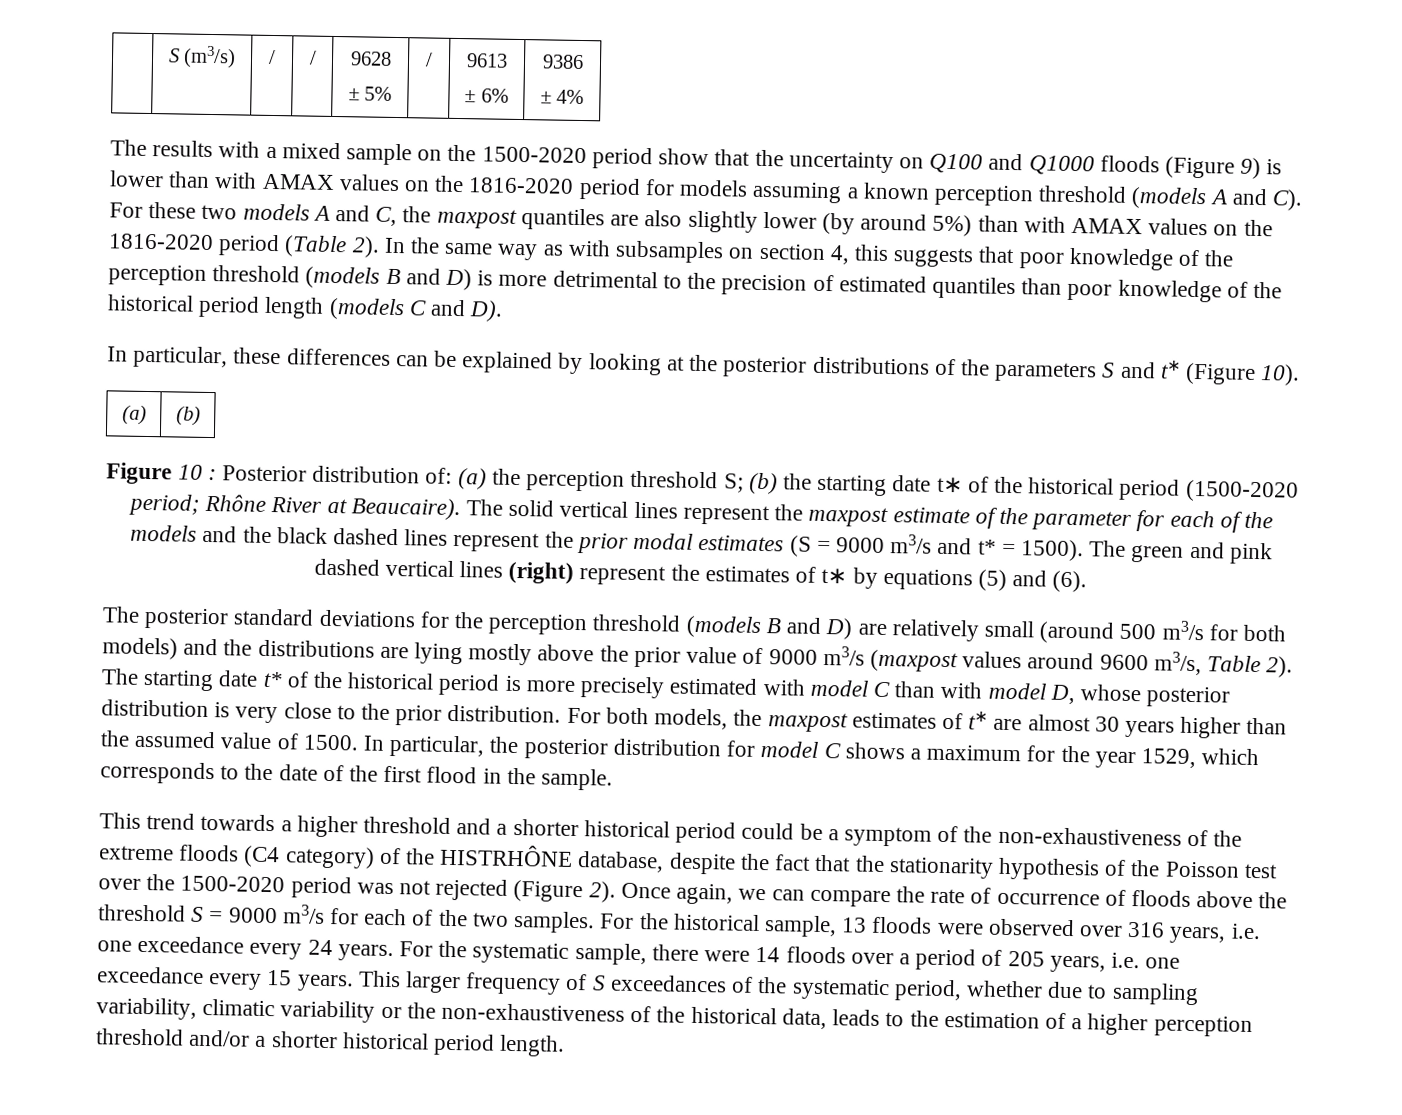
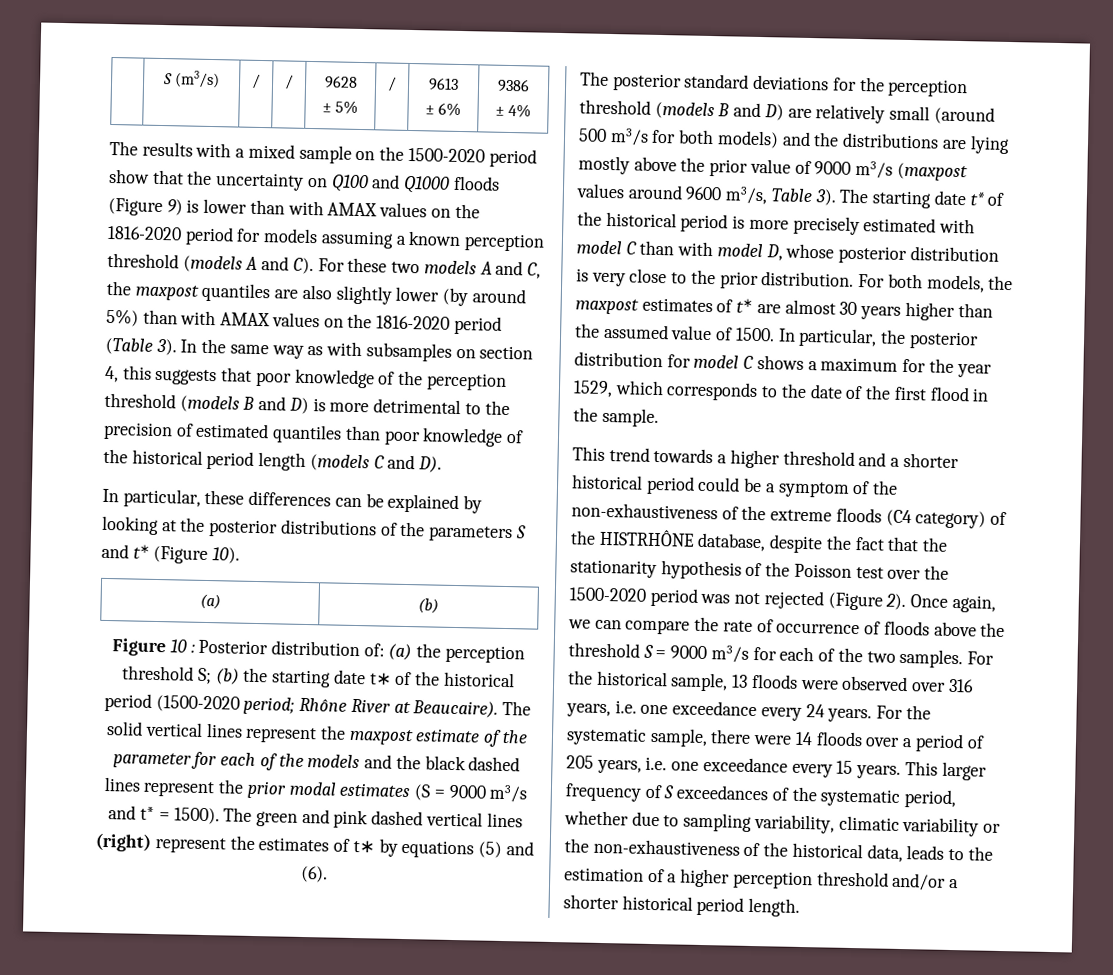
[351,236,380,258] 2). -> [155,338,177,356] 3).
[1266,656,1294,678] 2). -> [814,189,837,206] 3).

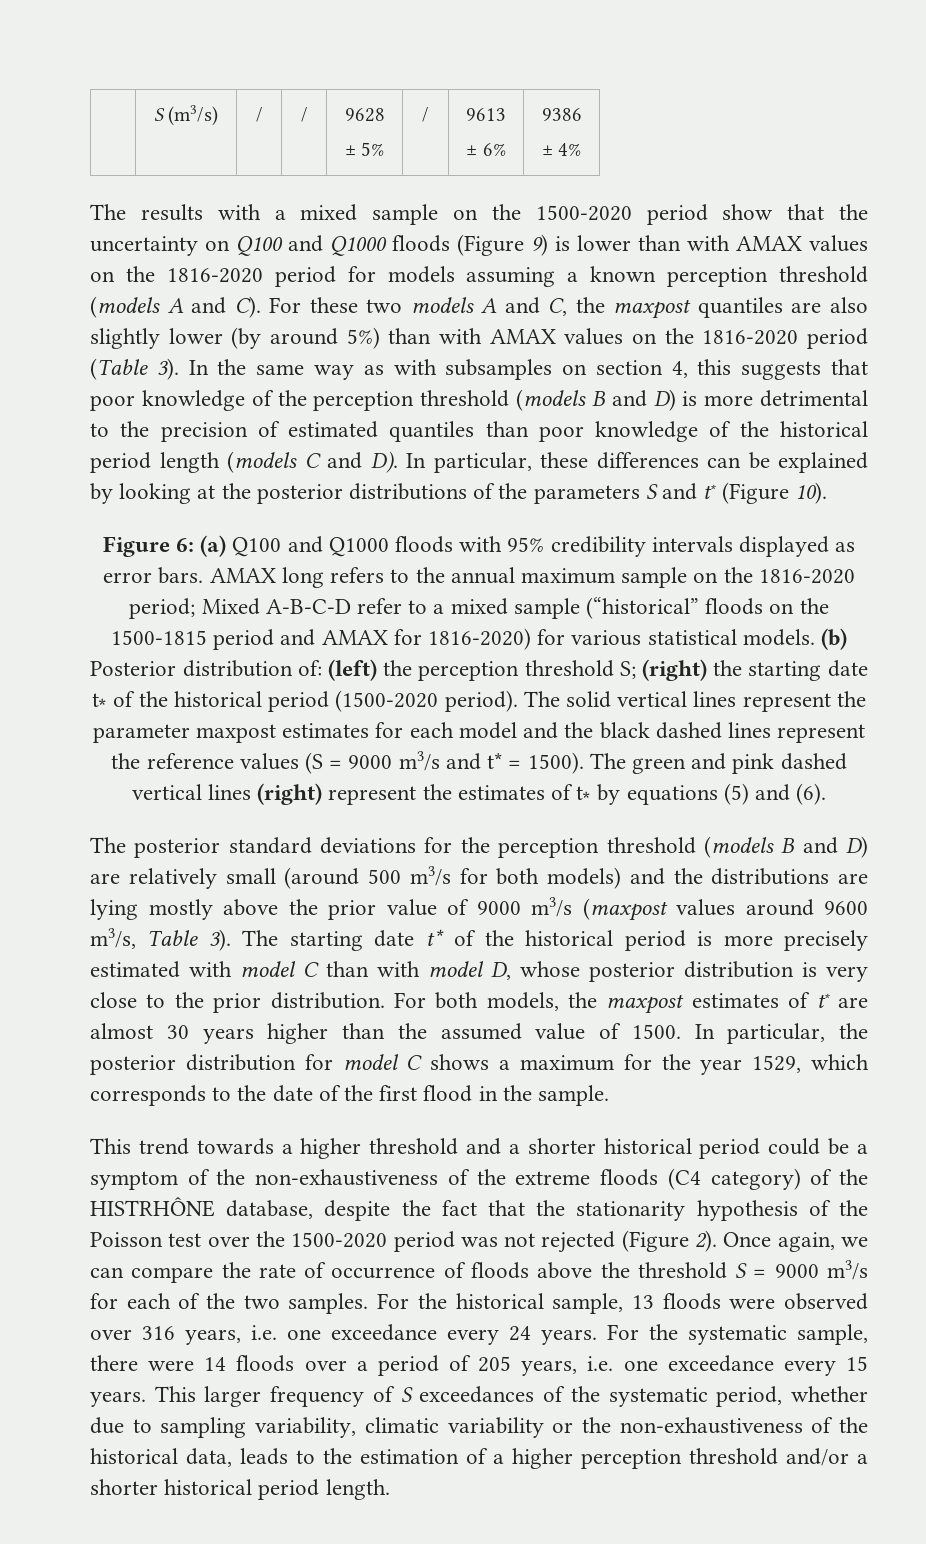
(443, 464) // -> (398, 462) none
[199,593,221,610] [418,598,439,614] // (a) | (b) -> (827, 493) none
[169,639,195,653] 10 : -> [175,535,856,557] [103,567,855,588] [129,597,829,619] [110,628,848,650] 6: (a) Q100 and Q1000 floods with 95% credibility intervals displayed as error bars. AMAX long refers to the annual maximum sample on the 1816-2020 period; Mixed A-B-C-D refer to a mixed sample (“historical” floods on the 1500-1815 period and AMAX for 1816-2020) for various statistical models. (b)
[388,643,413,661] (a) -> [327,659,377,681] (left)
[214,668,240,685] (b) -> [642,659,708,681] (right)
[243,696,499,718] period; Rhône River at Beaucaire). -> [444,690,518,712] period).
[348,728,528,747] [112,751,361,771] maxpost estimate of the parameter for each of the models -> [92,722,517,743] parameter maxpost estimates for each model
[246,780,412,799] prior modal estimates -> [146,753,299,770] reference values

